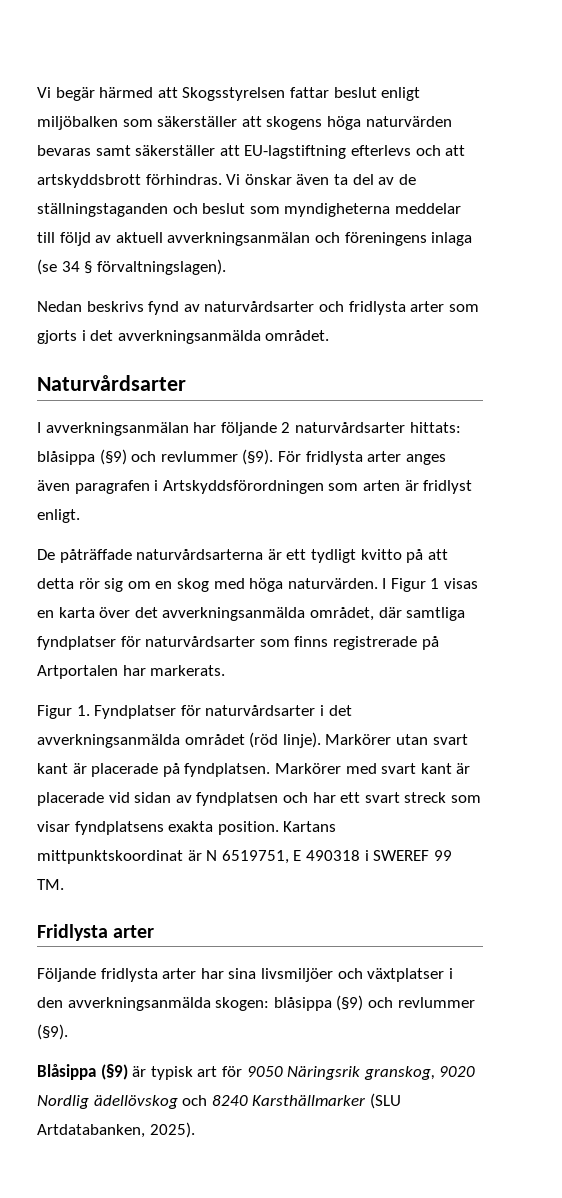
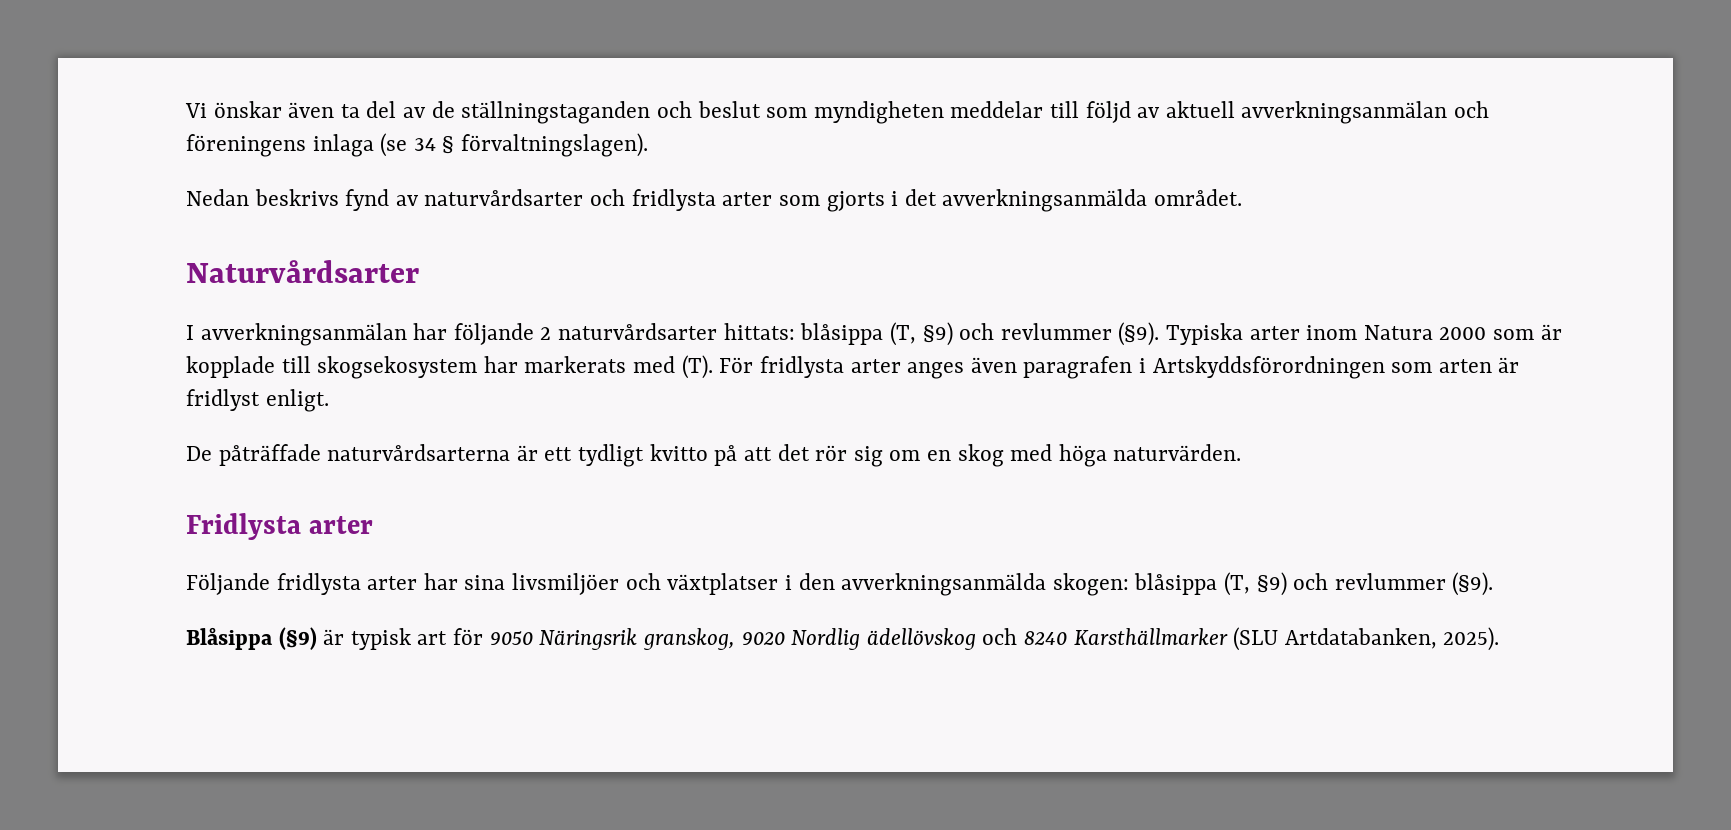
[37,87,421,101] [37,116,452,130] [37,145,466,159] [37,174,241,188] Vi begär härmed att Skogsstyrelsen fattar beslut enligt miljöbalken som säkerställer att skogens höga naturvärden bevaras samt säkerställer att EU-lagstiftning efterlevs och att artskyddsbrott förhindras. Vi -> [185,103,207,118] Vi
[284,203,391,217] myndigheterna -> [813,101,944,124] myndigheten
[99,449,274,465] (§9) och revlummer (§9). -> [889,322,1562,346] [186,355,713,379] (T, §9) och revlummer (§9). Typiska arter inom Natura 2000 som är kopplade till skogsekosystem har markerats med (T).
[37,578,74,589] detta -> [777,444,810,461] det
[382,578,479,592] [37,607,466,621] [37,636,439,650] [37,665,226,679] [37,705,352,719] [37,732,468,748] [37,763,471,777] [37,792,481,806] [37,821,337,835] [37,850,452,864] [37,879,64,890] I Figur 1 visas en karta över det avverkningsanmälda området, där samtliga fyndplatser för naturvårdsarter som finns registrerade på Artportalen har markerats. // Figur 1. Fyndplatser för naturvårdsarter i det avverkningsanmälda området (röd linje). Markörer utan svart kant är placerade på fyndplatsen. Markörer med svart kant är placerade vid sidan av fyndplatsen och har ett svart streck som visar fyndplatsens exakta position. Kartans mittpunktskoordinat är N 6519751, E 490318 i SWEREF 99 TM. -> (1242, 452) none
[336,995,364,1011] (§9) -> [1223,572,1287,596] (T, §9)

